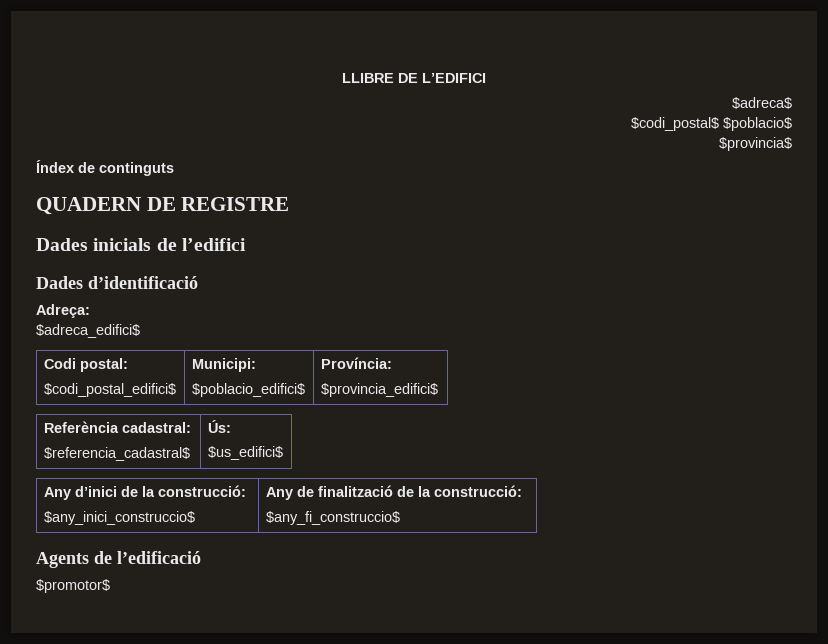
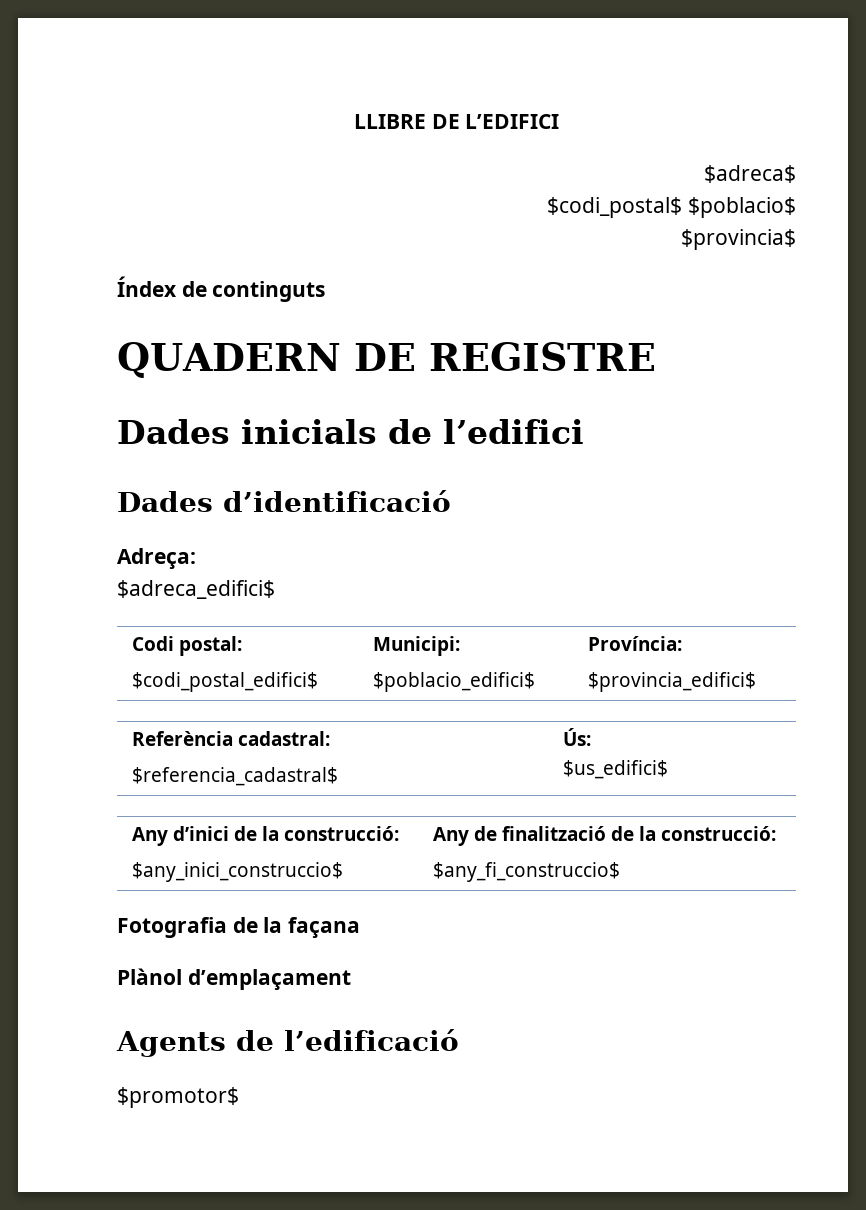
(400, 518) none -> [117,917,361,938] [117,968,351,990] // Fotografia de la façana // Plànol d’emplaçament

